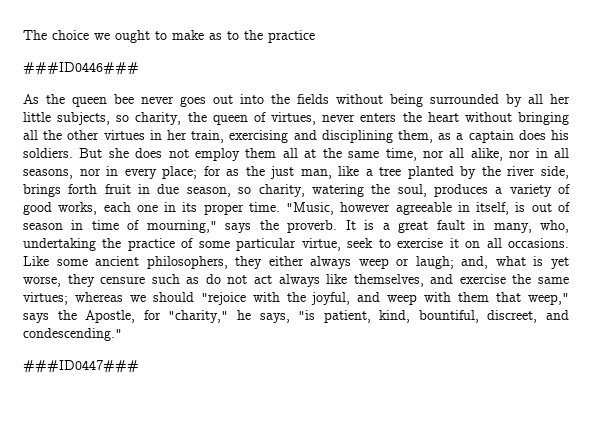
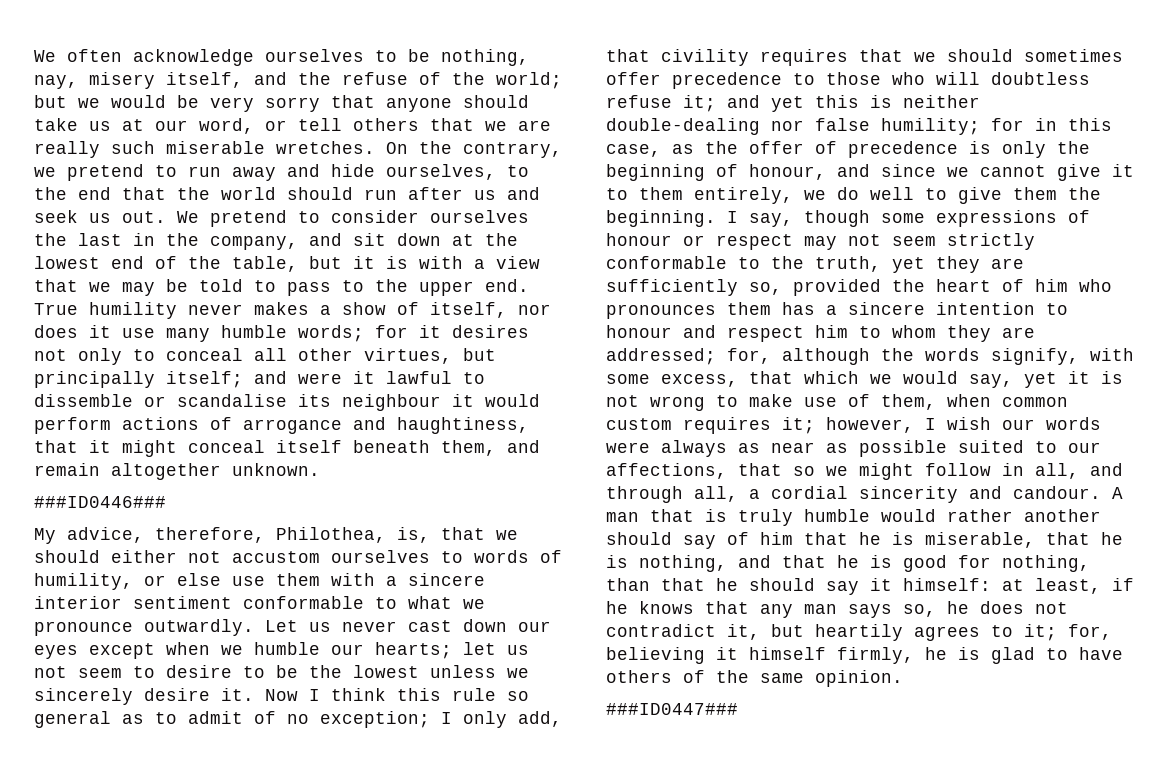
[23,30,315,43] [23,62,139,75] [23,94,570,107] [23,112,569,125] [23,130,569,143] [23,148,570,161] [23,166,569,179] [23,184,570,197] [23,202,570,215] [23,220,569,233] [23,238,569,251] [23,256,570,269] [23,274,569,287] [23,292,569,305] [23,310,569,323] [23,328,122,341] The choice we ought to make as to the practice // ###ID0446### // As the queen bee never goes out into the fields without being surrounded by all her little subjects, so charity, the queen of virtues, never enters the heart without bringing all the other virtues in her train, exercising and disciplining them, as a captain does his soldiers. But she does not employ them all at the same time, nor all alike, nor in all seasons, nor in every place; for as the just man, like a tree planted by the river side, brings forth fruit in due season, so charity, watering the soul, produces a variety of good works, each one in its proper time. "Music, however agreeable in itself, is out of season in time of mourning," says the proverb. It is a great fault in many, who, undertaking the practice of some particular virtue, seek to exercise it on all occasions. Like some ancient philosophers, they either always weep or laugh; and, what is yet worse, they censure such as do not act always like themselves, and exercise the same virtues; whereas we should "rejoice with the joyful, and weep with them that weep," says the Apostle, for "charity," he says, "is patient, kind, bountiful, discreet, and condescending." -> [34,49,529,66] [34,72,562,89] [34,95,529,112] [34,118,551,134] [34,141,562,158] [34,164,529,181] [34,187,540,200] [34,210,529,227] [34,233,518,250] [34,256,540,272] [34,279,529,296] [34,302,551,319] [34,325,529,342] [34,348,496,365] [34,371,485,388] [34,394,540,411] [34,417,529,434] [34,440,540,457] [34,463,320,480] [34,496,166,508] [34,527,518,544] [34,550,562,563] [34,573,485,590] [34,596,485,609] [34,619,551,636] [34,642,529,659] [34,665,529,678] [34,688,529,705] [34,711,562,728] [606,49,1123,66] [606,72,1090,89] [606,95,980,112] [606,118,1112,135] [606,141,1090,158] [606,164,1134,181] [606,187,1101,204] [606,210,1090,227] [606,233,1035,250] [606,256,1024,273] [606,279,1112,296] [606,302,1068,319] [606,325,1035,342] [606,348,1134,365] [606,371,1123,388] [606,394,1068,411] [606,417,1101,434] [606,440,1101,457] [606,463,1123,480] [606,486,1123,503] [606,509,1101,526] [606,532,1123,549] [606,555,1090,572] [606,578,1134,595] [606,601,1068,618] [606,624,1112,641] [606,647,1123,664] [606,670,903,687] We often acknowledge ourselves to be nothing, nay, misery itself, and the refuse of the world; but we would be very sorry that anyone should take us at our word, or tell others that we are really such miserable wretches. On the contrary, we pretend to run away and hide ourselves, to the end that the world should run after us and seek us out. We pretend to consider ourselves the last in the company, and sit down at the lowest end of the table, but it is with a view that we may be told to pass to the upper end. True humility never makes a show of itself, nor does it use many humble words; for it desires not only to conceal all other virtues, but principally itself; and were it lawful to dissemble or scandalise its neighbour it would perform actions of arrogance and haughtiness, that it might conceal itself beneath them, and remain altogether unknown. // ###ID0446### // My advice, therefore, Philothea, is, that we should either not accustom ourselves to words of humility, or else use them with a sincere interior sentiment conformable to what we pronounce outwardly. Let us never cast down our eyes except when we humble our hearts; let us not seem to desire to be the lowest unless we sincerely desire it. Now I think this rule so general as to admit of no exception; I only add, that civility requires that we should sometimes offer precedence to those who will doubtless refuse it; and yet this is neither double-dealing nor false humility; for in this case, as the offer of precedence is only the beginning of honour, and since we cannot give it to them entirely, we do well to give them the beginning. I say, though some expressions of honour or respect may not seem strictly conformable to the truth, yet they are sufficiently so, provided the heart of him who pronounces them has a sincere intention to honour and respect him to whom they are addressed; for, although the words signify, with some excess, that which we would say, yet it is not wrong to make use of them, when common custom requires it; however, I wish our words were always as near as possible suited to our affections, that so we might follow in all, and through all, a cordial sincerity and candour. A man that is truly humble would rather another should say of him that he is miserable, that he is nothing, and that he is good for nothing, than that he should say it himself: at least, if he knows that any man says so, he does not contradict it, but heartily agrees to it; for, believing it himself firmly, he is glad to have others of the same opinion.

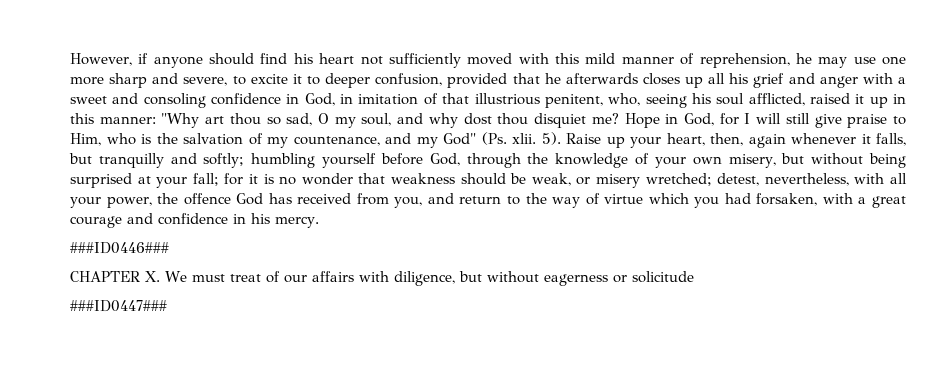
[34,49,529,66] [34,72,562,89] [34,95,529,112] [34,118,551,134] [34,141,562,158] [34,164,529,181] [34,187,540,200] [34,210,529,227] [34,233,518,250] [34,256,540,272] [34,279,529,296] [34,302,551,319] [34,325,529,342] [34,348,496,365] [34,371,485,388] [34,394,540,411] [34,417,529,434] [34,440,540,457] [34,463,320,480] [34,496,166,508] [34,527,518,544] [34,550,562,563] [34,573,485,590] [34,596,485,609] [34,619,551,636] [34,642,529,659] [34,665,529,678] [34,688,529,705] [34,711,562,728] [606,49,1123,66] [606,72,1090,89] [606,95,980,112] [606,118,1112,135] [606,141,1090,158] [606,164,1134,181] [606,187,1101,204] [606,210,1090,227] [606,233,1035,250] [606,256,1024,273] [606,279,1112,296] [606,302,1068,319] [606,325,1035,342] [606,348,1134,365] [606,371,1123,388] [606,394,1068,411] [606,417,1101,434] [606,440,1101,457] [606,463,1123,480] [606,486,1123,503] [606,509,1101,526] [606,532,1123,549] [606,555,1090,572] [606,578,1134,595] [606,601,1068,618] [606,624,1112,641] [606,647,1123,664] [606,670,903,687] We often acknowledge ourselves to be nothing, nay, misery itself, and the refuse of the world; but we would be very sorry that anyone should take us at our word, or tell others that we are really such miserable wretches. On the contrary, we pretend to run away and hide ourselves, to the end that the world should run after us and seek us out. We pretend to consider ourselves the last in the company, and sit down at the lowest end of the table, but it is with a view that we may be told to pass to the upper end. True humility never makes a show of itself, nor does it use many humble words; for it desires not only to conceal all other virtues, but principally itself; and were it lawful to dissemble or scandalise its neighbour it would perform actions of arrogance and haughtiness, that it might conceal itself beneath them, and remain altogether unknown. // ###ID0446### // My advice, therefore, Philothea, is, that we should either not accustom ourselves to words of humility, or else use them with a sincere interior sentiment conformable to what we pronounce outwardly. Let us never cast down our eyes except when we humble our hearts; let us not seem to desire to be the lowest unless we sincerely desire it. Now I think this rule so general as to admit of no exception; I only add, that civility requires that we should sometimes offer precedence to those who will doubtless refuse it; and yet this is neither double-dealing nor false humility; for in this case, as the offer of precedence is only the beginning of honour, and since we cannot give it to them entirely, we do well to give them the beginning. I say, though some expressions of honour or respect may not seem strictly conformable to the truth, yet they are sufficiently so, provided the heart of him who pronounces them has a sincere intention to honour and respect him to whom they are addressed; for, although the words signify, with some excess, that which we would say, yet it is not wrong to make use of them, when common custom requires it; however, I wish our words were always as near as possible suited to our affections, that so we might follow in all, and through all, a cordial sincerity and candour. A man that is truly humble would rather another should say of him that he is miserable, that he is nothing, and that he is good for nothing, than that he should say it himself: at least, if he knows that any man says so, he does not contradict it, but heartily agrees to it; for, believing it himself firmly, he is glad to have others of the same opinion. -> [70,53,906,68] [70,73,906,88] [70,93,907,108] [70,113,907,128] [70,132,906,148] [69,153,906,168] [70,173,908,188] [70,193,906,208] [70,213,319,228] [70,242,169,254] [70,271,694,286] However, if anyone should find his heart not sufficiently moved with this mild manner of reprehension, he may use one more sharp and severe, to excite it to deeper confusion, provided that he afterwards closes up all his grief and anger with a sweet and consoling confidence in God, in imitation of that illustrious penitent, who, seeing his soul afflicted, raised it up in this manner: "Why art thou so sad, O my soul, and why dost thou disquiet me? Hope in God, for I will still give praise to Him, who is the salvation of my countenance, and my God" (Ps. xlii. 5). Raise up your heart, then, again whenever it falls, but tranquilly and softly; humbling yourself before God, through the knowledge of your own misery, but without being surprised at your fall; for it is no wonder that weakness should be weak, or misery wretched; detest, nevertheless, with all your power, the offence God has received from you, and return to the way of virtue which you had forsaken, with a great courage and confidence in his mercy. // ###ID0446### // CHAPTER X. We must treat of our affairs with diligence, but without eagerness or solicitude

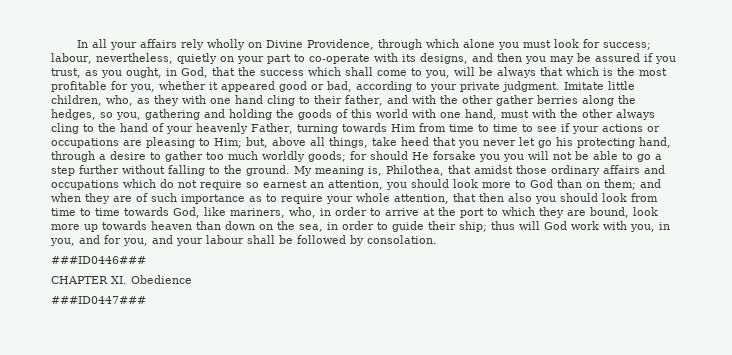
[70,53,906,68] [70,73,906,88] [70,93,907,108] [70,113,907,128] [70,132,906,148] [69,153,906,168] [70,173,908,188] [70,193,906,208] [70,213,319,228] [70,242,169,254] [70,271,694,286] However, if anyone should find his heart not sufficiently moved with this mild manner of reprehension, he may use one more sharp and severe, to excite it to deeper confusion, provided that he afterwards closes up all his grief and anger with a sweet and consoling confidence in God, in imitation of that illustrious penitent, who, seeing his soul afflicted, raised it up in this manner: "Why art thou so sad, O my soul, and why dost thou disquiet me? Hope in God, for I will still give praise to Him, who is the salvation of my countenance, and my God" (Ps. xlii. 5). Raise up your heart, then, again whenever it falls, but tranquilly and softly; humbling yourself before God, through the knowledge of your own misery, but without being surprised at your fall; for it is no wonder that weakness should be weak, or misery wretched; detest, nevertheless, with all your power, the offence God has received from you, and return to the way of virtue which you had forsaken, with a great courage and confidence in his mercy. // ###ID0446### // CHAPTER X. We must treat of our affairs with diligence, but without eagerness or solicitude -> [76,39,651,50] [51,53,676,64] [51,67,667,78] [51,81,635,92] [51,95,636,106] [51,109,655,120] [51,123,660,134] [51,137,671,148] [51,151,662,162] [51,165,665,176] [51,179,661,190] [51,193,658,204] [51,207,658,218] [51,221,670,232] [50,235,437,246] [51,256,146,264] [51,275,192,284] In all your affairs rely wholly on Divine Providence, through which alone you must look for success; labour, nevertheless, quietly on your part to co-operate with its designs, and then you may be assured if you trust, as you ought, in God, that the success which shall come to you, will be always that which is the most profitable for you, whether it appeared good or bad, according to your private judgment. Imitate little children, who, as they with one hand cling to their father, and with the other gather berries along the hedges, so you, gathering and holding the goods of this world with one hand, must with the other always cling to the hand of your heavenly Father, turning towards Him from time to time to see if your actions or occupations are pleasing to Him; but, above all things, take heed that you never let go his protecting hand, through a desire to gather too much worldly goods; for should He forsake you you will not be able to go a step further without falling to the ground. My meaning is, Philothea, that amidst those ordinary affairs and occupations which do not require so earnest an attention, you should look more to God than on them; and when they are of such importance as to require your whole attention, that then also you should look from time to time towards God, like mariners, who, in order to arrive at the port to which they are bound, look more up towards heaven than down on the sea, in order to guide their ship; thus will God work with you, in you, and for you, and your labour shall be followed by consolation. // ###ID0446### // CHAPTER XI. Obedience

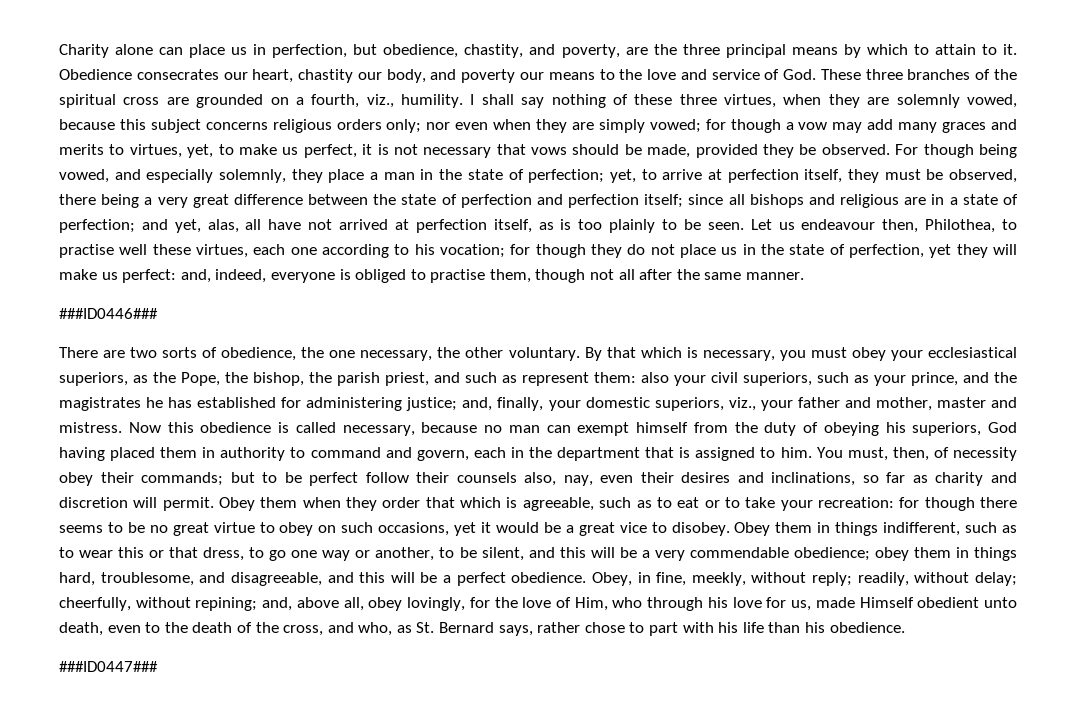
[76,39,651,50] [51,53,676,64] [51,67,667,78] [51,81,635,92] [51,95,636,106] [51,109,655,120] [51,123,660,134] [51,137,671,148] [51,151,662,162] [51,165,665,176] [51,179,661,190] [51,193,658,204] [51,207,658,218] [51,221,670,232] [50,235,437,246] [51,256,146,264] [51,275,192,284] In all your affairs rely wholly on Divine Providence, through which alone you must look for success; labour, nevertheless, quietly on your part to co-operate with its designs, and then you may be assured if you trust, as you ought, in God, that the success which shall come to you, will be always that which is the most profitable for you, whether it appeared good or bad, according to your private judgment. Imitate little children, who, as they with one hand cling to their father, and with the other gather berries along the hedges, so you, gathering and holding the goods of this world with one hand, must with the other always cling to the hand of your heavenly Father, turning towards Him from time to time to see if your actions or occupations are pleasing to Him; but, above all things, take heed that you never let go his protecting hand, through a desire to gather too much worldly goods; for should He forsake you you will not be able to go a step further without falling to the ground. My meaning is, Philothea, that amidst those ordinary affairs and occupations which do not require so earnest an attention, you should look more to God than on them; and when they are of such importance as to require your whole attention, that then also you should look from time to time towards God, like mariners, who, in order to arrive at the port to which they are bound, look more up towards heaven than down on the sea, in order to guide their ship; thus will God work with you, in you, and for you, and your labour shall be followed by consolation. // ###ID0446### // CHAPTER XI. Obedience -> [59,44,1017,58] [59,69,1017,83] [59,94,1018,108] [59,119,1017,133] [59,144,1018,158] [59,169,1017,183] [59,194,1018,208] [59,219,1017,233] [59,244,1018,258] [59,269,805,283] [59,308,158,319] [59,347,1017,361] [59,372,1017,386] [59,397,1017,411] [59,422,1017,436] [59,447,1018,461] [59,472,1017,486] [59,497,1017,511] [59,522,1017,536] [59,547,1018,561] [59,572,1018,586] [59,597,1018,611] [59,622,905,636] Charity alone can place us in perfection, but obedience, chastity, and poverty, are the three principal means by which to attain to it. Obedience consecrates our heart, chastity our body, and poverty our means to the love and service of God. These three branches of the spiritual cross are grounded on a fourth, viz., humility. I shall say nothing of these three virtues, when they are solemnly vowed, because this subject concerns religious orders only; nor even when they are simply vowed; for though a vow may add many graces and merits to virtues, yet, to make us perfect, it is not necessary that vows should be made, provided they be observed. For though being vowed, and especially solemnly, they place a man in the state of perfection; yet, to arrive at perfection itself, they must be observed, there being a very great difference between the state of perfection and perfection itself; since all bishops and religious are in a state of perfection; and yet, alas, all have not arrived at perfection itself, as is too plainly to be seen. Let us endeavour then, Philothea, to practise well these virtues, each one according to his vocation; for though they do not place us in the state of perfection, yet they will make us perfect: and, indeed, everyone is obliged to practise them, though not all after the same manner. // ###ID0446### // There are two sorts of obedience, the one necessary, the other voluntary. By that which is necessary, you must obey your ecclesiastical superiors, as the Pope, the bishop, the parish priest, and such as represent them: also your civil superiors, such as your prince, and the magistrates he has established for administering justice; and, finally, your domestic superiors, viz., your father and mother, master and mistress. Now this obedience is called necessary, because no man can exempt himself from the duty of obeying his superiors, God having placed them in authority to command and govern, each in the department that is assigned to him. You must, then, of necessity obey their commands; but to be perfect follow their counsels also, nay, even their desires and inclinations, so far as charity and discretion will permit. Obey them when they order that which is agreeable, such as to eat or to take your recreation: for though there seems to be no great virtue to obey on such occasions, yet it would be a great vice to disobey. Obey them in things indifferent, such as to wear this or that dress, to go one way or another, to be silent, and this will be a very commendable obedience; obey them in things hard, troublesome, and disagreeable, and this will be a perfect obedience. Obey, in fine, meekly, without reply; readily, without delay; cheerfully, without repining; and, above all, obey lovingly, for the love of Him, who through his love for us, made Himself obedient unto death, even to the death of the cross, and who, as St. Bernard says, rather chose to part with his life than his obedience.

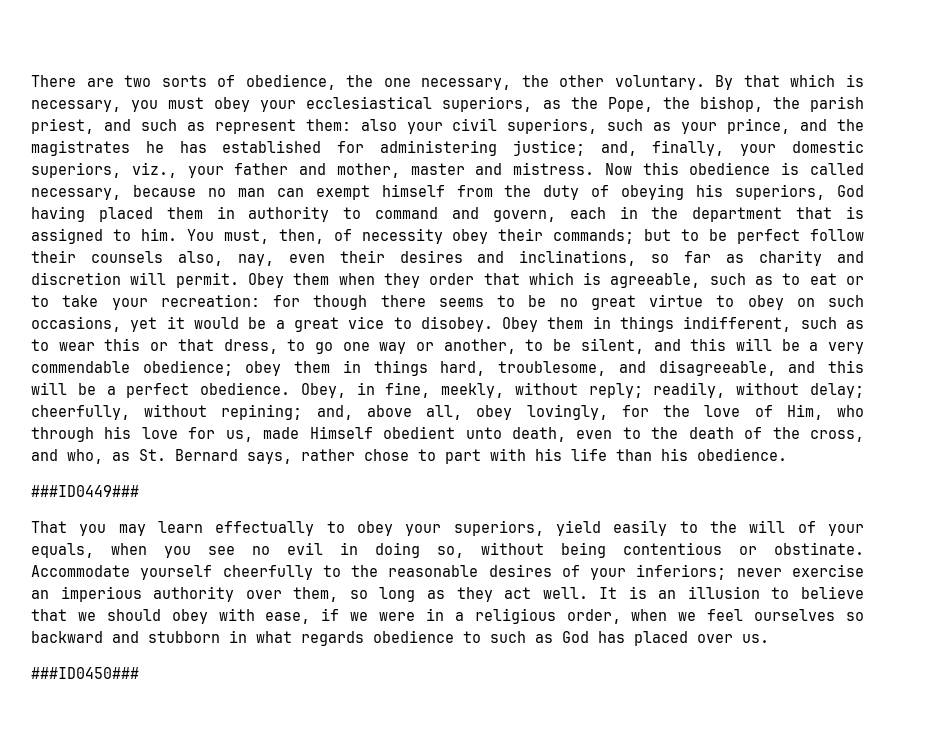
[59,44,1017,58] [59,69,1017,83] [59,94,1018,108] [59,119,1017,133] [59,144,1018,158] [59,169,1017,183] [59,194,1018,208] [59,219,1017,233] [59,244,1018,258] [59,269,805,283] [59,308,158,319] Charity alone can place us in perfection, but obedience, chastity, and poverty, are the three principal means by which to attain to it. Obedience consecrates our heart, chastity our body, and poverty our means to the love and service of God. These three branches of the spiritual cross are grounded on a fourth, viz., humility. I shall say nothing of these three virtues, when they are solemnly vowed, because this subject concerns religious orders only; nor even when they are simply vowed; for though a vow may add many graces and merits to virtues, yet, to make us perfect, it is not necessary that vows should be made, provided they be observed. For though being vowed, and especially solemnly, they place a man in the state of perfection; yet, to arrive at perfection itself, they must be observed, there being a very great difference between the state of perfection and perfection itself; since all bishops and religious are in a state of perfection; and yet, alas, all have not arrived at perfection itself, as is too plainly to be seen. Let us endeavour then, Philothea, to practise well these virtues, each one according to his vocation; for though they do not place us in the state of perfection, yet they will make us perfect: and, indeed, everyone is obliged to practise them, though not all after the same manner. // ###ID0446### // -> (31, 81) none
[59,661,158,672] ###ID0447### -> [31,485,139,497] [31,520,865,536] [31,542,864,558] [31,564,864,580] [31,586,864,602] [31,608,864,624] [31,630,769,646] [31,667,139,679] ###ID0449### // That you may learn effectually to obey your superiors, yield easily to the will of your equals, when you see no evil in doing so, without being contentious or obstinate. Accommodate yourself cheerfully to the reasonable desires of your inferiors; never exercise an imperious authority over them, so long as they act well. It is an illusion to believe that we should obey with ease, if we were in a religious order, when we feel ourselves so backward and stubborn in what regards obedience to such as God has placed over us. // ###ID0450###

